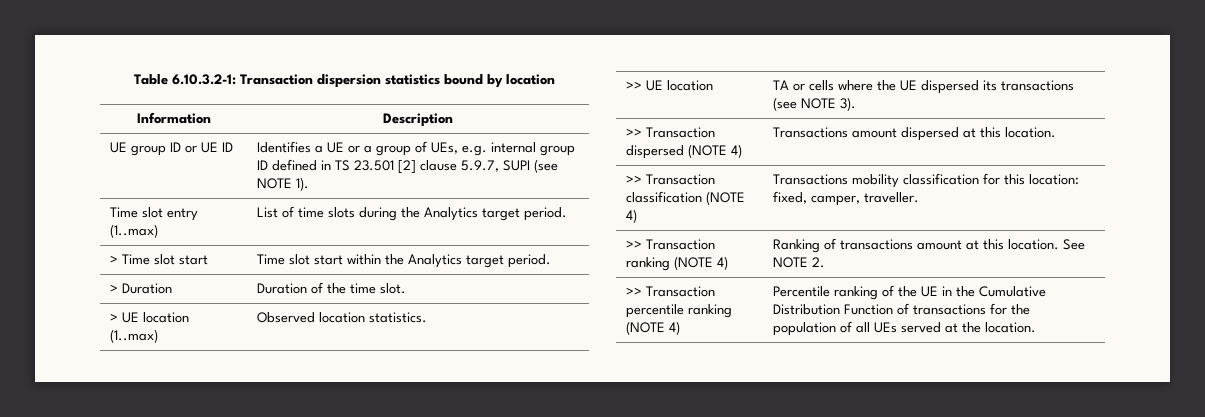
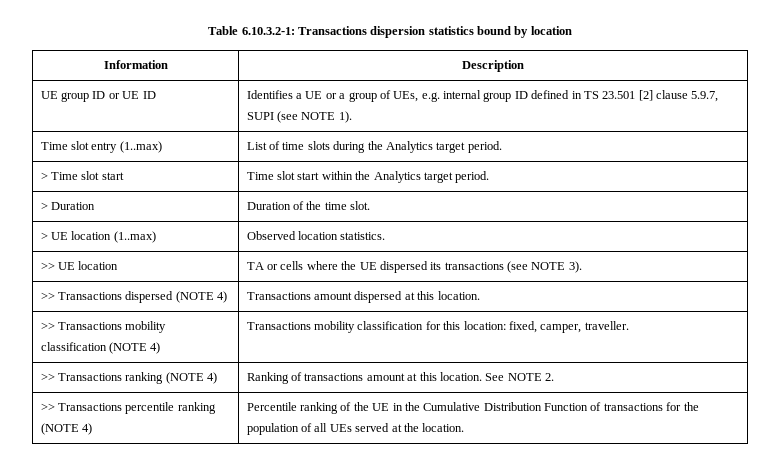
[240,74,313,85] Transaction -> [297,26,367,35] Transactions
[645,127,715,138] Transaction -> [58,292,123,300] Transactions
[645,174,715,185] Transaction -> [58,321,167,333] Transactions mobility
[645,239,715,250] Transaction -> [58,373,123,381] Transactions
[645,286,715,297] Transaction -> [58,403,123,411] Transactions

